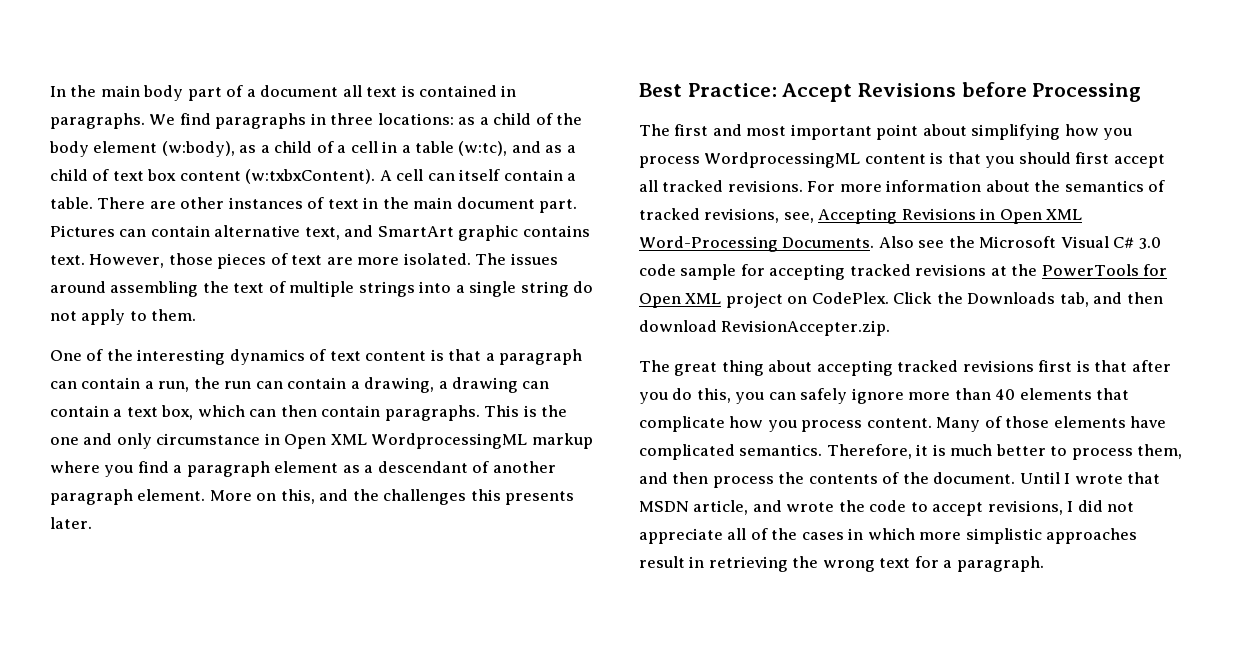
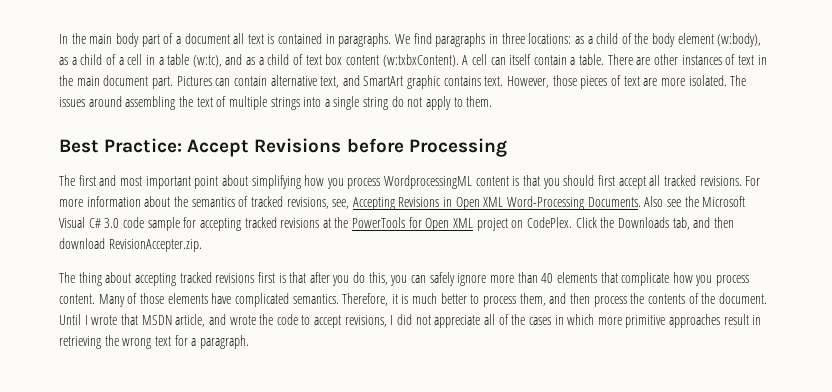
[50,349,583,365] [50,377,550,393] [50,405,568,421] [50,433,593,449] [50,461,556,477] [50,489,575,505] [50,517,92,529] // One of the interesting dynamics of text content is that a paragraph can contain a run, the run can contain a drawing, a drawing can contain a text box, which can then contain paragraphs. This is the one and only circumstance in Open XML WordprocessingML markup where you find a paragraph element as a descendant of another paragraph element. More on this, and the challenges this presents later. -> (493, 101) none
[674,362,718,376] great -> (75, 277) none
[965,528,1042,544] simplistic -> [625,315,666,328] primitive

